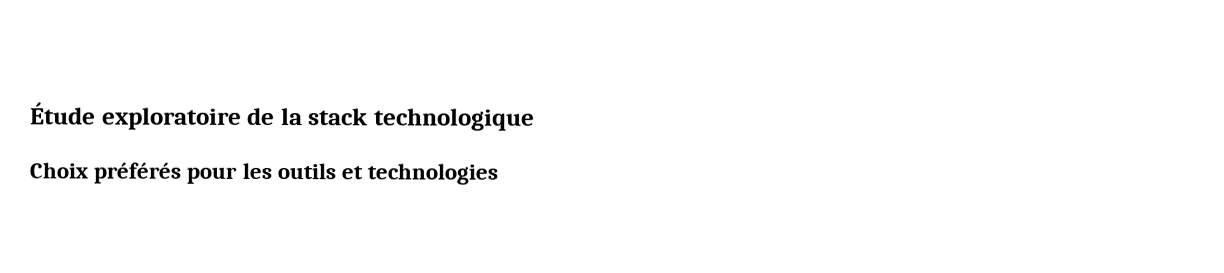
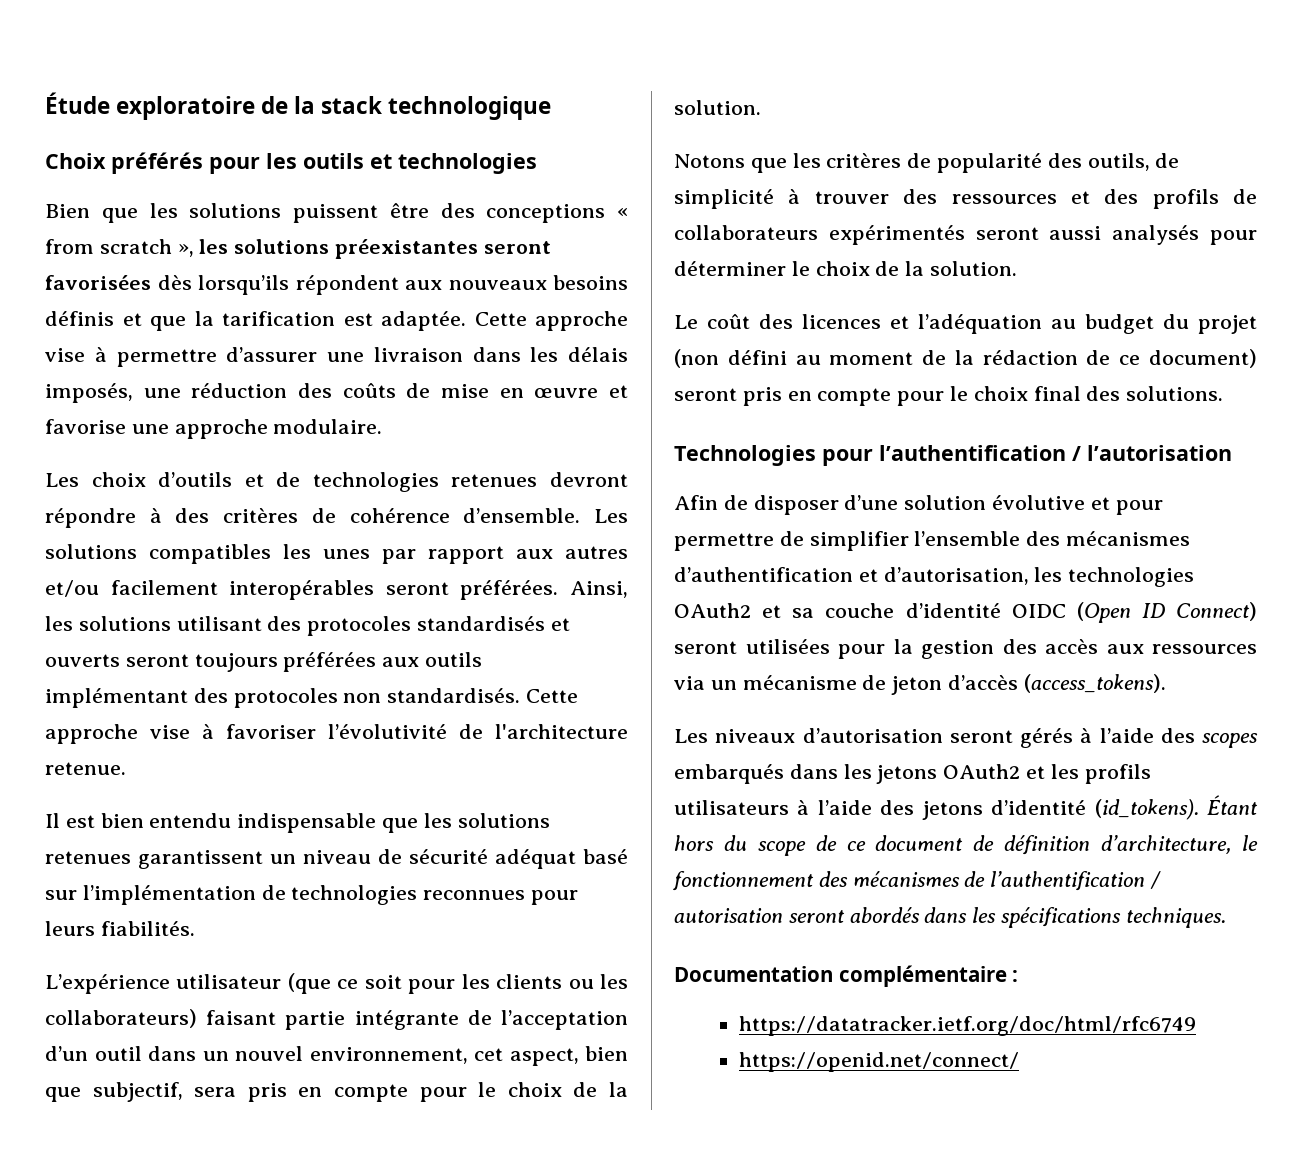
(499, 174) none -> [45,203,628,223] [45,239,551,259] [45,275,628,295] [45,311,628,331] [45,347,628,367] [45,383,629,403] [45,419,383,439] [45,472,628,492] [45,508,628,528] [45,544,628,564] [45,580,629,600] [45,616,570,636] [45,652,483,672] [45,688,579,708] [45,724,628,744] [45,762,126,775] [45,813,550,833] [45,849,628,869] [45,885,579,905] [45,921,195,936] [45,973,628,994] [45,1009,628,1030] [45,1046,628,1066] [45,1082,629,1102] [674,100,761,115] [674,153,1180,173] [674,189,1257,209] [674,225,1257,245] [674,261,1018,276] [674,314,1257,334] [674,349,1257,368] [674,386,1224,406] [674,445,1232,466] [674,495,1163,515] [674,531,1191,551] [674,567,1195,587] [674,602,1257,623] [674,639,1257,659] [674,674,1166,695] [674,728,1258,748] [674,764,1151,784] [674,795,1258,820] [674,835,1258,856] [673,871,1162,891] [674,907,1226,928] [674,965,1019,987] [739,1016,1197,1036] [739,1052,1020,1072] // Bien que les solutions puissent être des conceptions « from scratch », les solutions préexistantes seront favorisées dès lorsqu’ils répondent aux nouveaux besoins définis et que la tarification est adaptée. Cette approche vise à permettre d’assurer une livraison dans les délais imposés, une réduction des coûts de mise en œuvre et favorise une approche modulaire. // Les choix d’outils et de technologies retenues devront répondre à des critères de cohérence d’ensemble. Les solutions compatibles les unes par rapport aux autres et/ou facilement interopérables seront préférées. Ainsi, les solutions utilisant des protocoles standardisés et ouverts seront toujours préférées aux outils implémentant des protocoles non standardisés. Cette approche vise à favoriser l’évolutivité de l'architecture retenue. // Il est bien entendu indispensable que les solutions retenues garantissent un niveau de sécurité adéquat basé sur l’implémentation de technologies reconnues pour leurs fiabilités. // L’expérience utilisateur (que ce soit pour les clients ou les collaborateurs) faisant partie intégrante de l’acceptation d’un outil dans un nouvel environnement, cet aspect, bien que subjectif, sera pris en compte pour le choix de la solution. // Notons que les critères de popularité des outils, de simplicité à trouver des ressources et des profils de collaborateurs expérimentés seront aussi analysés pour déterminer le choix de la solution. // Le coût des licences et l’adéquation au budget du projet (non défini au moment de la rédaction de ce document) seront pris en compte pour le choix final des solutions. // Technologies pour l’authentification / l’autorisation // Afin de disposer d’une solution évolutive et pour permettre de simplifier l’ensemble des mécanismes d’authentification et d’autorisation, les technologies OAuth2 et sa couche d’identité OIDC (Open ID Connect) seront utilisées pour la gestion des accès aux ressources via un mécanisme de jeton d’accès (access_tokens). // Les niveaux d’autorisation seront gérés à l’aide des scopes embarqués dans les jetons OAuth2 et les profils utilisateurs à l’aide des jetons d’identité (id_tokens). Étant hors du scope de ce document de définition d’architecture, le fonctionnement des mécanismes de l’authentification / autorisation seront abordés dans les spécifications techniques. // Documentation complémentaire : // https://datatracker.ietf.org/doc/html/rfc6749 // https://openid.net/connect/

